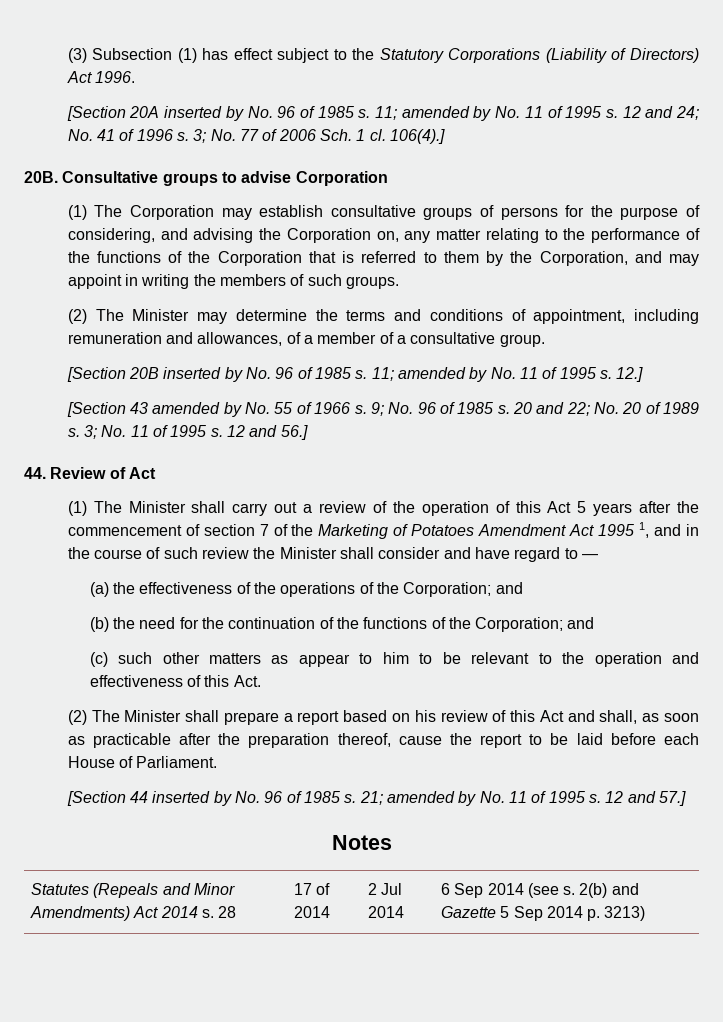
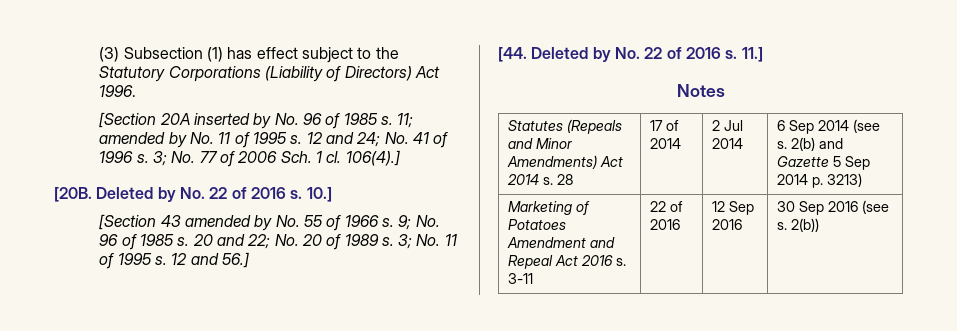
[24,171,388,186] [67,205,700,220] [67,228,700,243] [67,251,700,266] [67,274,399,289] [67,309,699,324] [67,332,545,347] [66,367,644,382] 20B. Consultative groups to advise Corporation // (1) The Corporation may establish consultative groups of persons for the purpose of considering, and advising the Corporation on, any matter relating to the performance of the functions of the Corporation that is referred to them by the Corporation, and may appoint in writing the members of such groups. // (2) The Minister may determine the terms and conditions of appointment, including remuneration and allowances, of a member of a consultative group. // [Section 20B inserted by No. 96 of 1985 s. 11; amended by No. 11 of 1995 s. 12.] -> [54,187,332,202] [20B. Deleted by No. 22 of 2016 s. 10.]
[24,467,156,479] [67,501,699,516] [67,522,700,539] [67,547,598,562] [89,582,523,597] [89,617,595,632] [89,652,699,667] [89,675,261,687] [67,710,700,725] [67,733,699,748] [67,756,218,768] [66,791,686,806] 44. Review of Act // (1) The Minister shall carry out a review of the operation of this Act 5 years after the commencement of section 7 of the Marketing of Potatoes Amendment Act 1995 1, and in the course of such review the Minister shall consider and have regard to — // (a) the effectiveness of the operations of the Corporation; and // (b) the need for the continuation of the functions of the Corporation; and // (c) such other matters as appear to him to be relevant to the operation and effectiveness of this Act. // (2) The Minister shall prepare a report based on his review of this Act and shall, as soon as practicable after the preparation thereof, cause the report to be laid before each House of Parliament. // [Section 44 inserted by No. 96 of 1985 s. 21; amended by No. 11 of 1995 s. 12 and 57.] -> [498,47,763,62] [44. Deleted by No. 22 of 2016 s. 11.]
(646, 913) none -> [507,201,590,215] [507,219,566,230] [506,237,615,248] [507,255,626,269] [507,273,533,284] [649,201,683,212] [649,219,680,230] [711,201,754,215] [711,219,742,230] [776,200,889,215] [776,218,819,232] // Marketing of Potatoes Amendment and Repeal Act 2016 s. 3-11 | 22 of 2016 | 12 Sep 2016 | 30 Sep 2016 (see s. 2(b))

